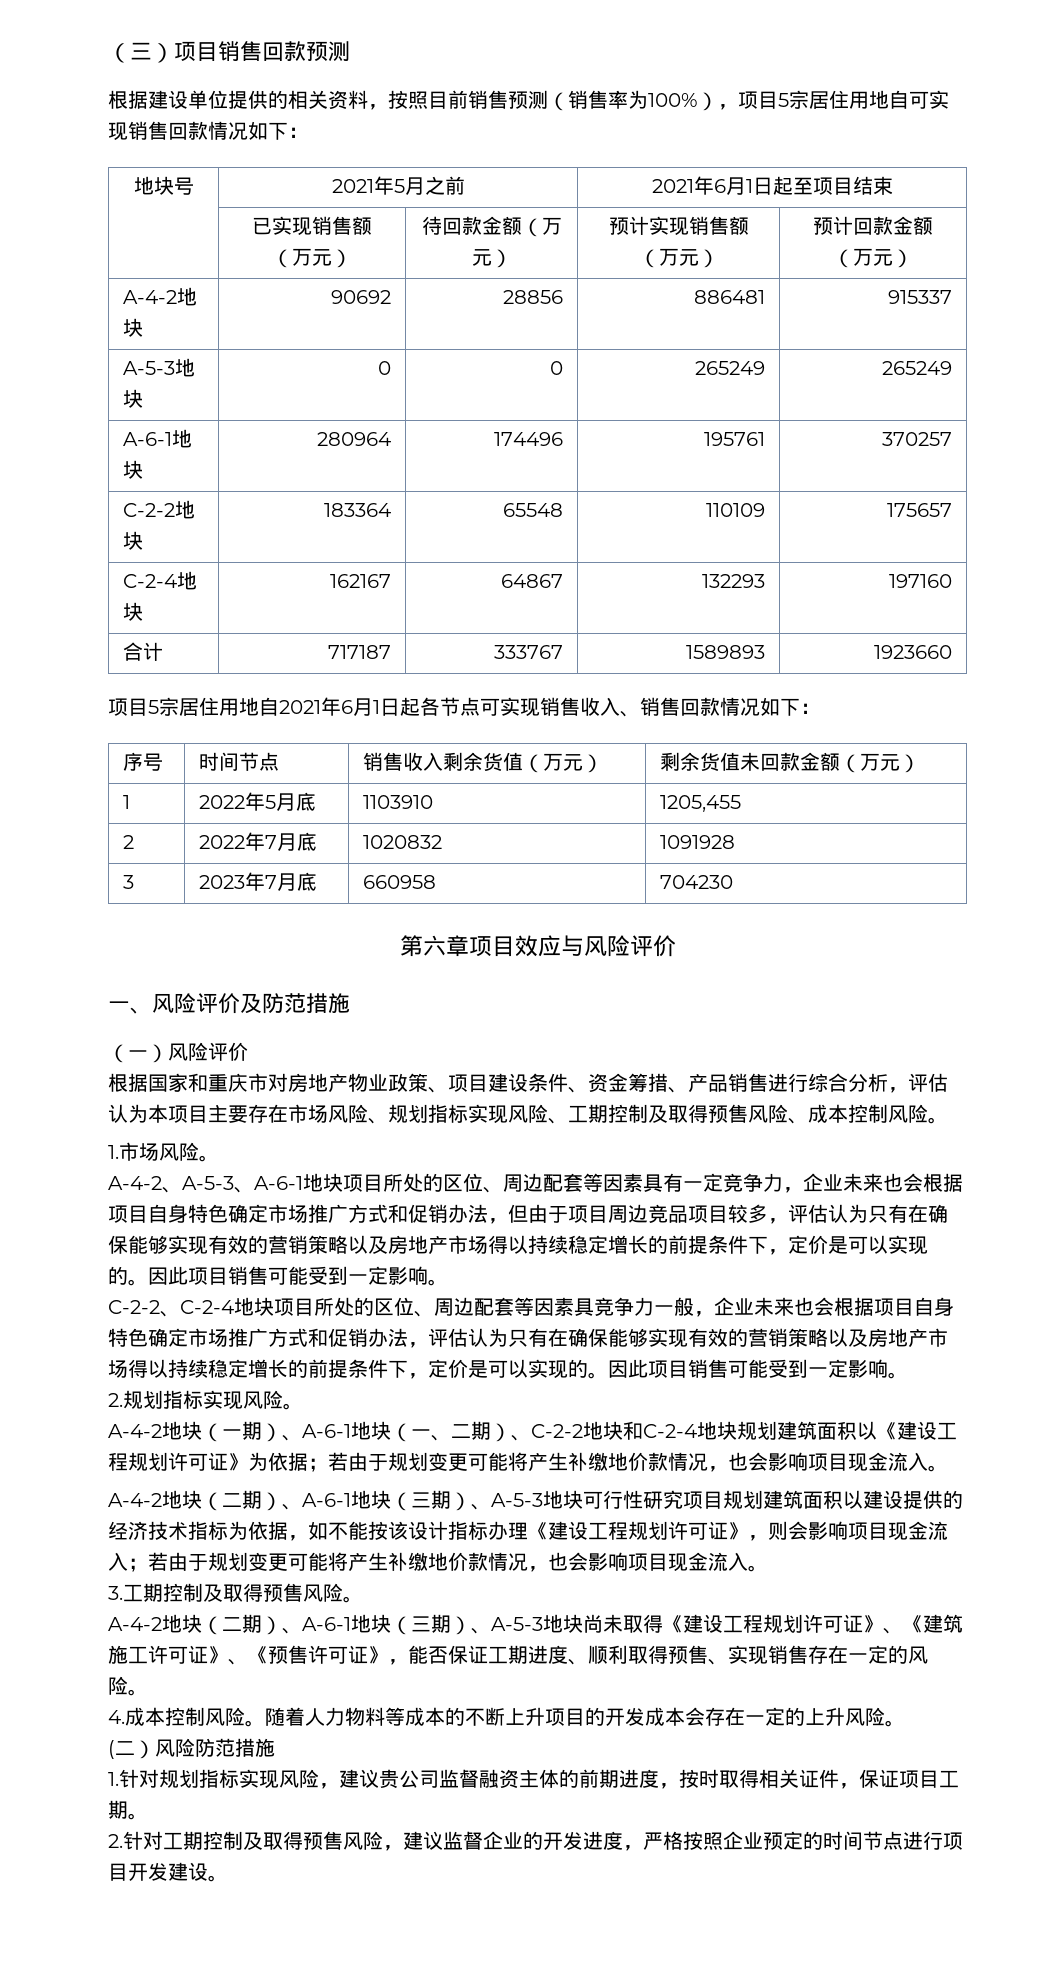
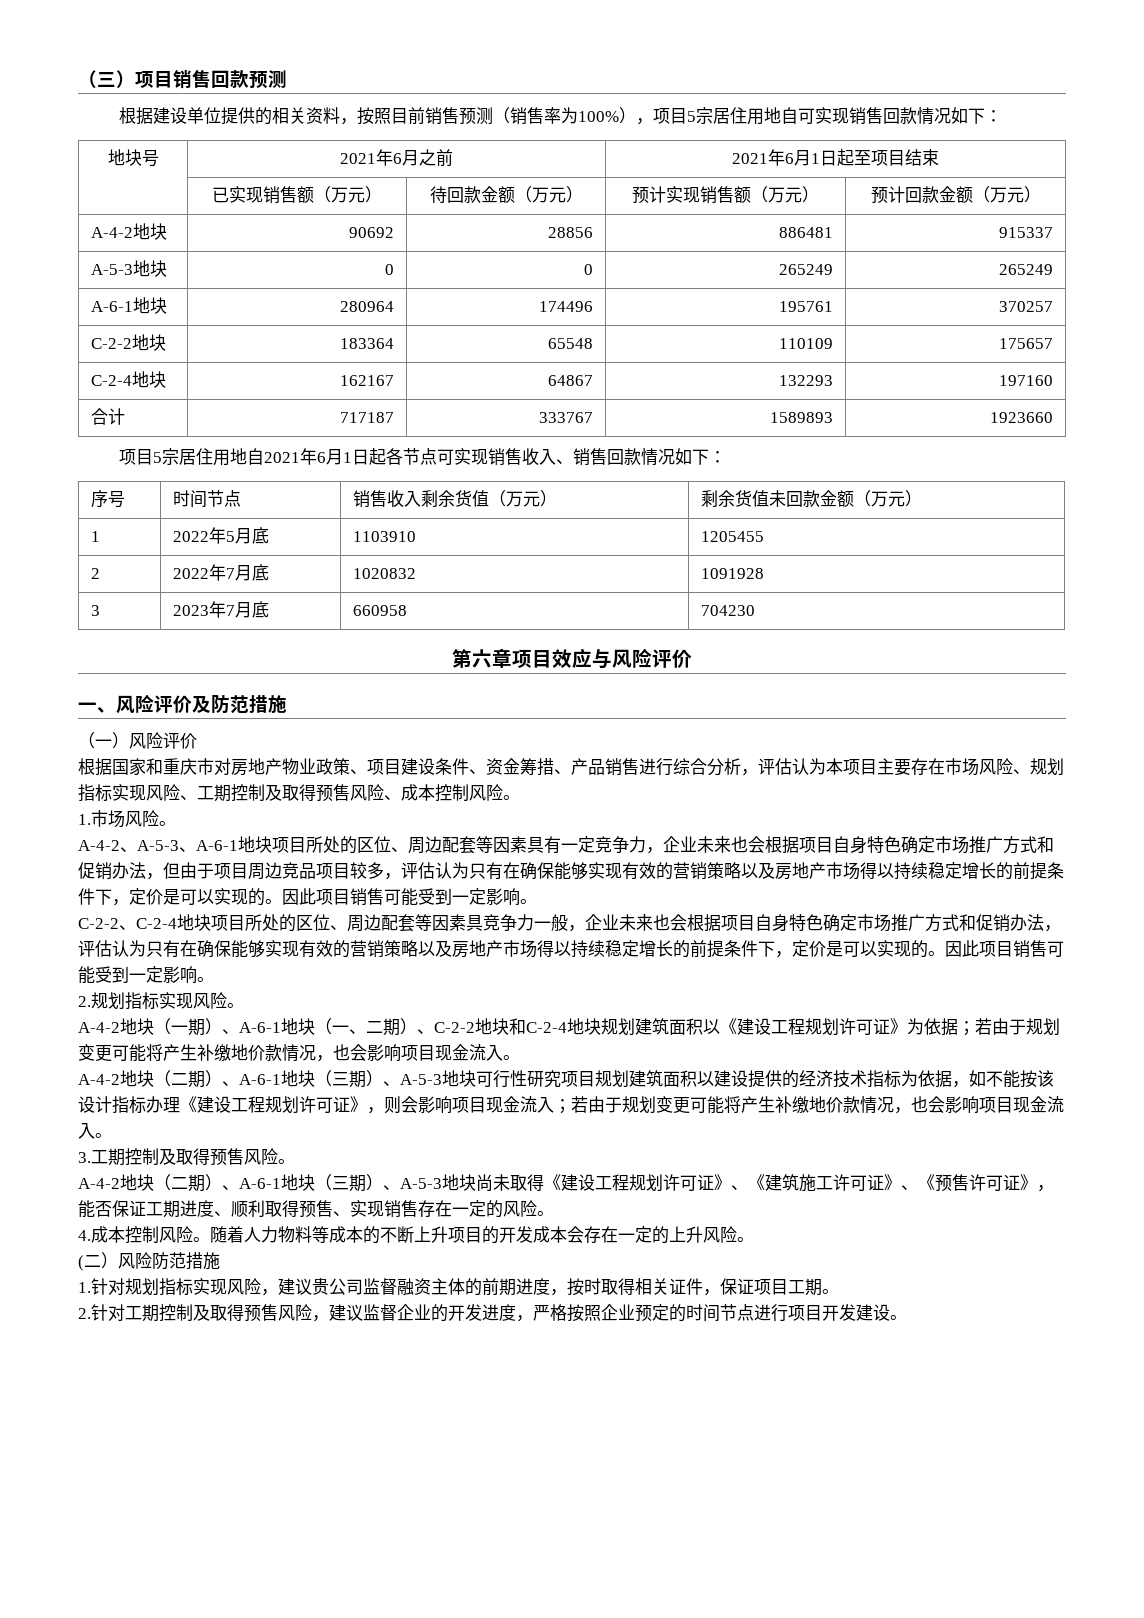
[393,179,405,193] 5 -> [393,153,402,164] 6
[660,795,742,812] 1205,455 -> [701,531,765,542] 1205455

